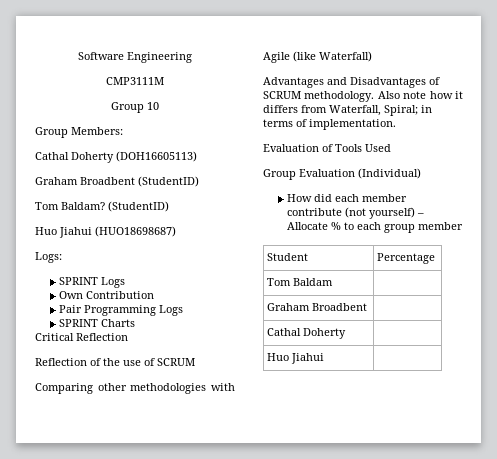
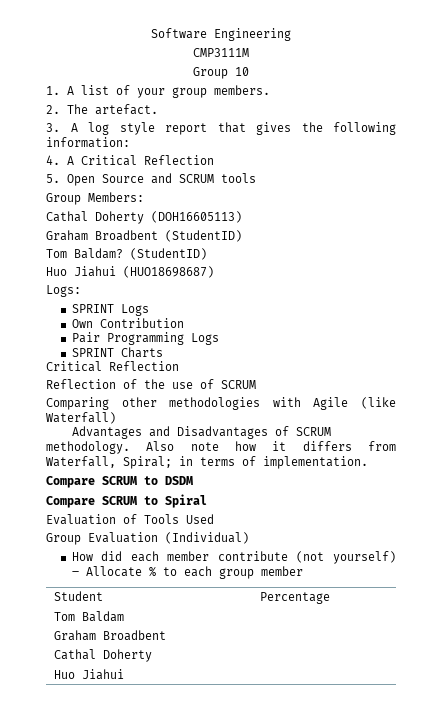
(159, 106) none -> [46,85,270,98] [46,104,158,115] [46,122,396,135] [46,137,130,148] [46,155,214,166] [46,173,256,186] // 1. A list of your group members. // 2. The artefact. // 3. A log style report that gives the following information: // 4. A Critical Reflection // 5. Open Source and SCRUM tools
(396, 124) none -> [46,476,193,488] [46,494,207,508] // Compare SCRUM to DSDM // Compare SCRUM to Spiral

